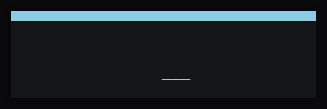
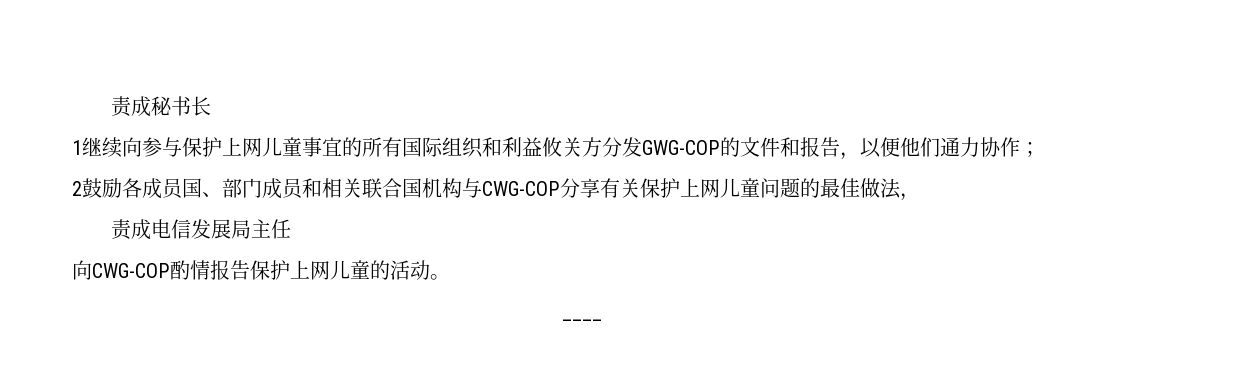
(160, 78) none -> [110,96,211,117] [72,137,1041,160] [72,178,921,201] [110,219,291,240] [72,260,451,280] 责成秘书长 // 1继续向参与保护上网儿童事宜的所有国际组织和利益攸关方分发GWG-COP的文件和报告，以便他们通力协作； // 2鼓励各成员国、部门成员和相关联合国机构与CWG-COP分享有关保护上网儿童问题的最佳做法， // 责成电信发展局主任 // 向CWG-COP酌情报告保护上网儿童的活动。 //

